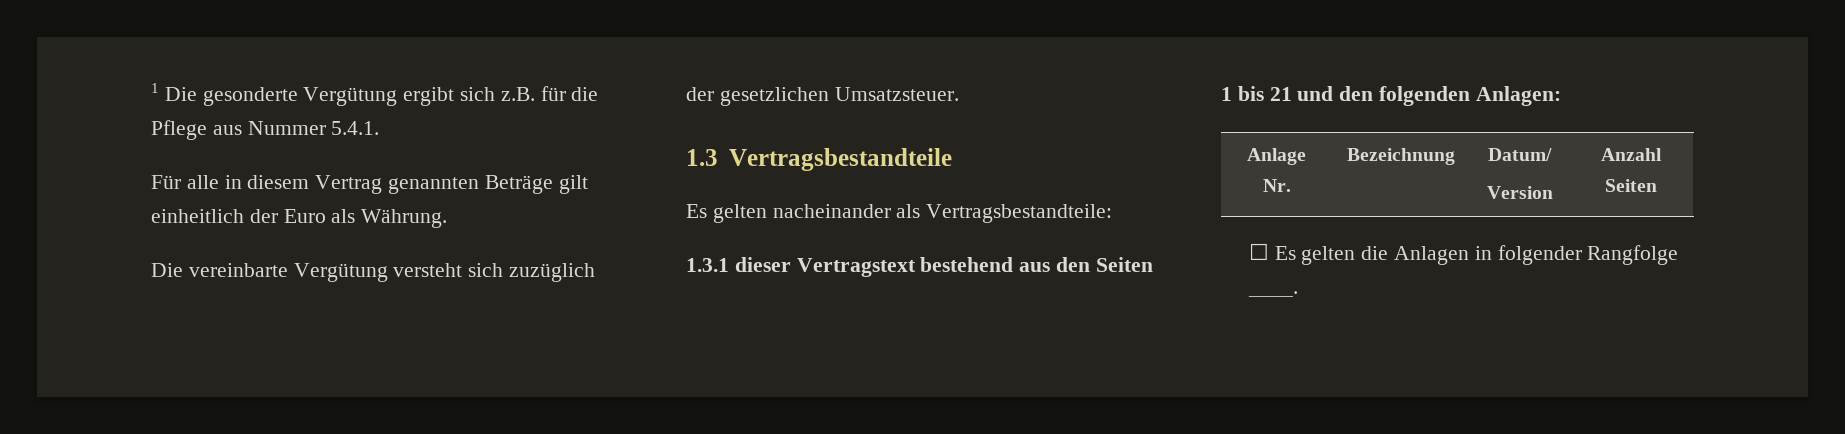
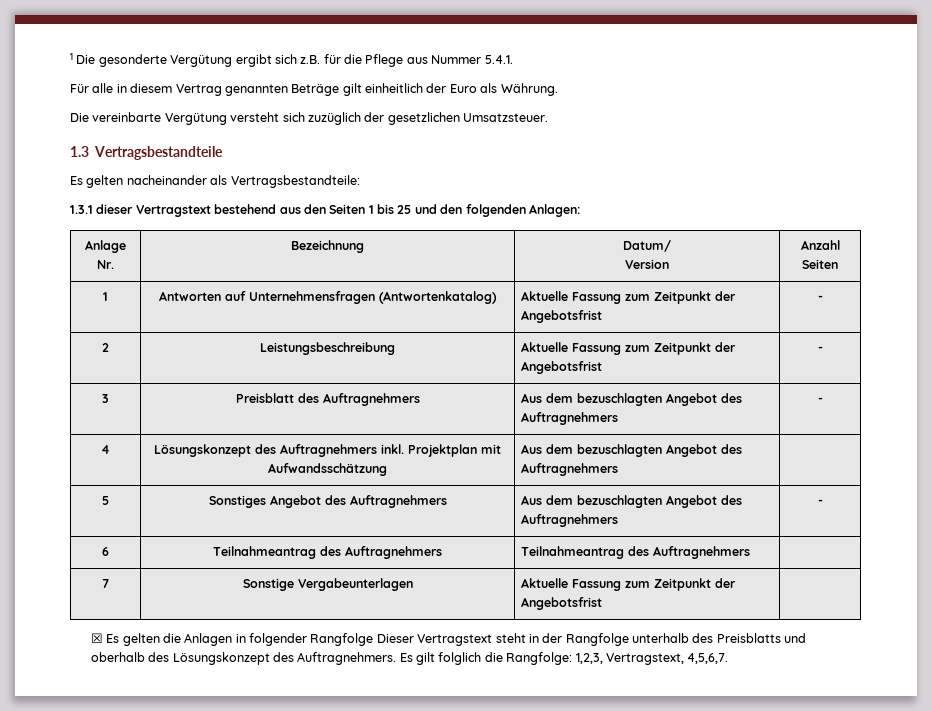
[1269,87,1292,101] 21 -> [397,205,412,214] 25
[1248,243,1269,260] // ☐ -> [103,292,108,301] [159,291,497,304] [521,291,737,304] [521,310,603,323] [817,295,823,301] [102,343,109,352] [260,342,395,355] [521,342,737,355] [521,361,603,374] [817,346,823,352] [102,394,109,403] [235,393,420,406] [521,393,743,406] [521,412,619,425] [817,397,823,403] [101,445,110,454] [154,444,501,457] [268,463,387,476] [521,444,743,457] [521,463,619,476] [102,496,109,505] [208,495,447,508] [521,495,743,508] [521,514,619,527] [817,499,823,505] [102,547,109,556] [213,546,442,559] [521,546,751,559] [102,579,109,588] [242,578,413,591] [521,578,737,591] [521,597,603,610] [90,633,103,643] // 1 | Antworten auf Unternehmensfragen (Antwortenkatalog) | Aktuelle Fassung zum Zeitpunkt der Angebotsfrist | - // 2 | Leistungsbeschreibung | Aktuelle Fassung zum Zeitpunkt der Angebotsfrist | - // 3 | Preisblatt des Auftragnehmers | Aus dem bezuschlagten Angebot des Auftragnehmers | - // 4 | Lösungskonzept des Auftragnehmers inkl. Projektplan mit Aufwandsschätzung | Aus dem bezuschlagten Angebot des Auftragnehmers | // 5 | Sonstiges Angebot des Auftragnehmers | Aus dem bezuschlagten Angebot des Auftragnehmers | - // 6 | Teilnahmeantrag des Auftragnehmers | Teilnahmeantrag des Auftragnehmers | // 7 | Sonstige Vergabeunterlagen | Aktuelle Fassung zum Zeitpunkt der Angebotsfrist | // ☒
[1247,291,1298,297] ____. -> [376,633,807,646] [90,652,729,665] Dieser Vertragstext steht in der Rangfolge unterhalb des Preisblatts und oberhalb des Lösungskonzept des Auftragnehmers. Es gilt folglich die Rangfolge: 1,2,3, Vertragstext, 4,5,6,7.

